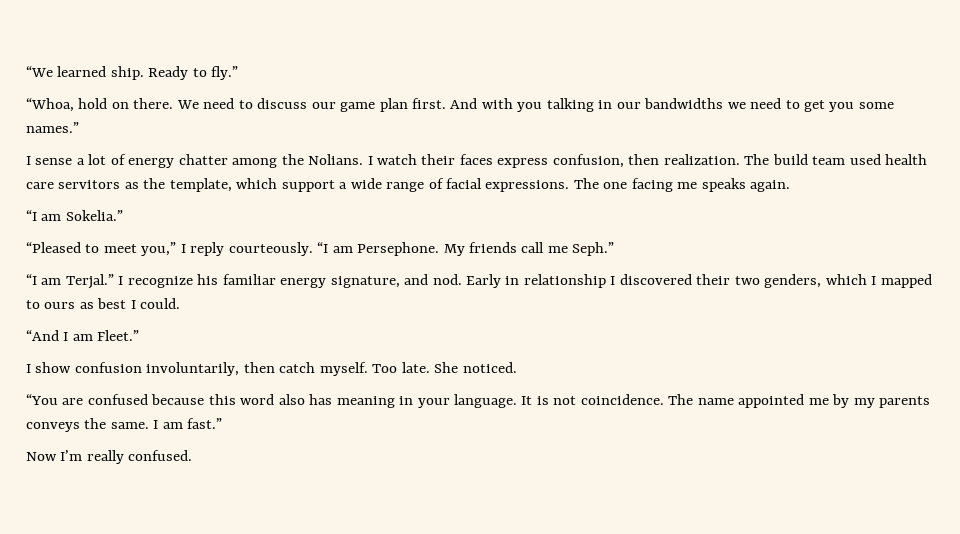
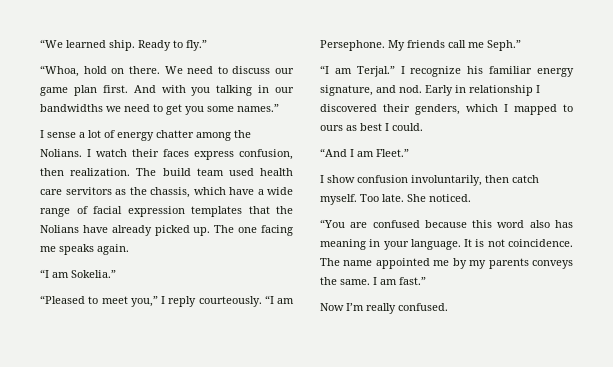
[169,178,335,192] template, which support -> [150,187,254,198] chassis, which have
[485,180,570,192] expressions. -> [127,206,293,217] [40,225,211,236] expression templates that the Nolians have already picked up.
[734,276,760,285] two -> (410, 108) none

